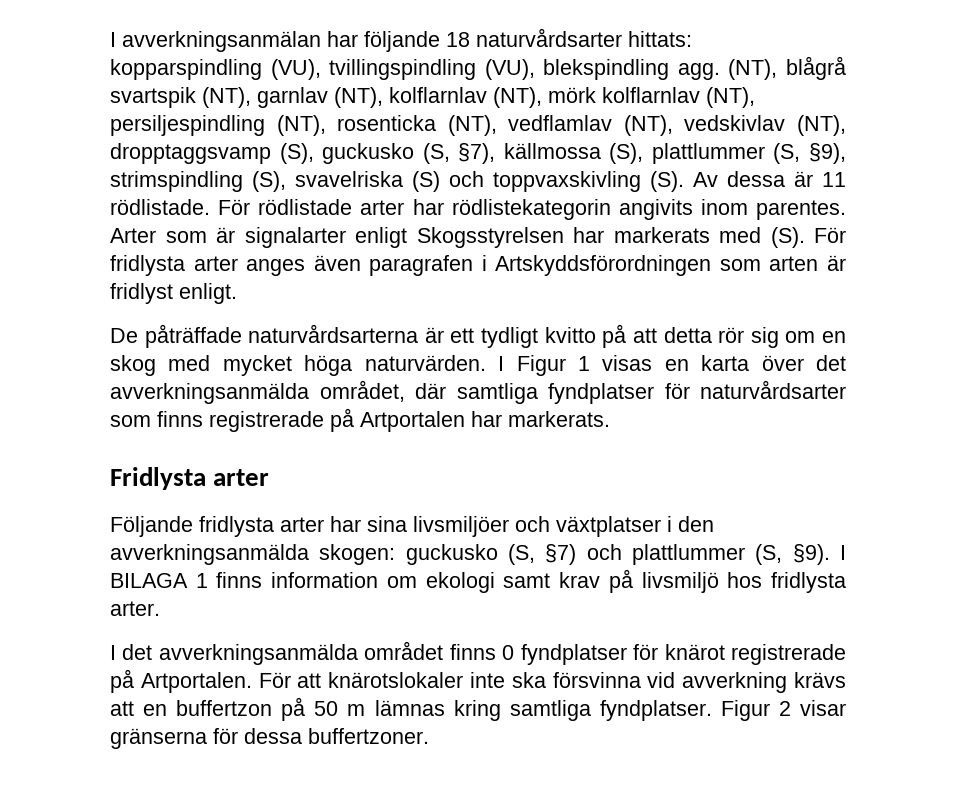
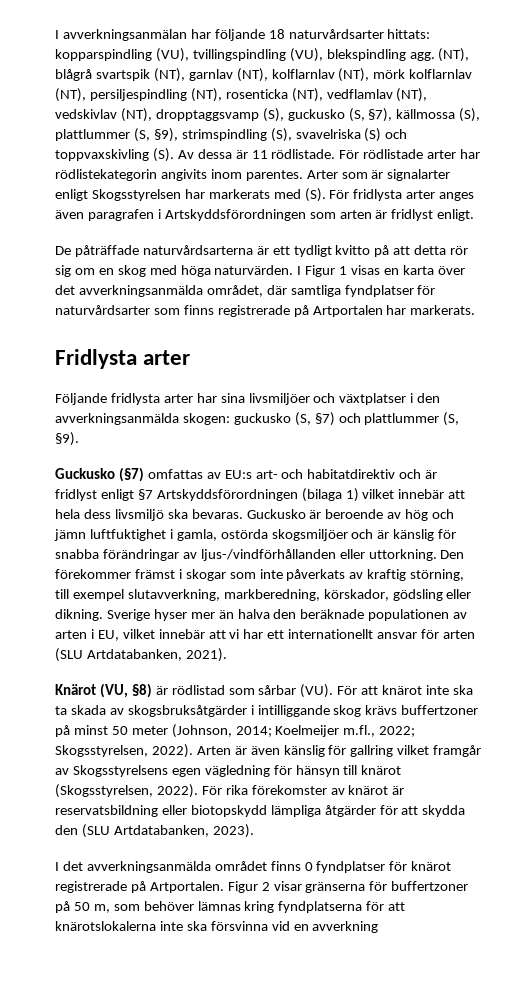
[222,355,292,376] mycket -> (177, 270) none
[840,545,847,560] [110,569,847,593] [110,601,160,616] I BILAGA 1 finns information om ekologi samt krav på livsmiljö hos fridlysta arter. -> [55,467,438,482] [55,488,466,502] [55,509,455,521] [54,529,457,541] [55,549,465,561] [55,569,465,581] [55,589,472,601] [55,609,468,621] [55,629,475,641] [55,648,227,662] [55,683,473,698] [55,705,479,717] [55,724,416,738] [55,744,482,758] [55,765,402,777] [55,784,405,798] [55,805,466,817] [55,824,254,838] // Guckusko (§7) omfattas av EU:s art- och habitatdirektiv och är fridlyst enligt §7 Artskyddsförordningen (bilaga 1) vilket innebär att hela dess livsmiljö ska bevaras. Guckusko är beroende av hög och jämn luftfuktighet i gamla, ostörda skogsmiljöer och är känslig för snabba förändringar av ljus-/vindförhållanden eller uttorkning. Den förekommer främst i skogar som inte påverkats av kraftig störning, till exempel slutavverkning, markberedning, körskador, gödsling eller dikning. Sverige hyser mer än halva den beräknade populationen av arten i EU, vilket innebär att vi har ett internationellt ansvar för arten (SLU Artdatabanken, 2021). // Knärot (VU, §8) är rödlistad som sårbar (VU). För att knärot inte ska ta skada av skogsbruksåtgärder i intilliggande skog krävs buffertzoner på minst 50 meter (Johnson, 2014; Koelmeijer m.fl., 2022; Skogsstyrelsen, 2022). Arten är även känslig för gallring vilket framgår av Skogsstyrelsens egen vägledning för hänsyn till knärot (Skogsstyrelsen, 2022). För rika förekomster av knärot är reservatsbildning eller biotopskydd lämpliga åtgärder för att skydda den (SLU Artdatabanken, 2023).
[258,672,846,693] [110,697,712,721] För att knärotslokaler inte ska försvinna vid avverkning krävs att en buffertzon på 50 m lämnas kring samtliga fyndplatser. -> (224, 887) none
[244,728,429,744] dessa buffertzoner. -> [391,881,469,891] [55,901,406,913] [55,921,379,933] buffertzoner på 50 m, som behöver lämnas kring fyndplatserna för att knärotslokalerna inte ska försvinna vid en avverkning

